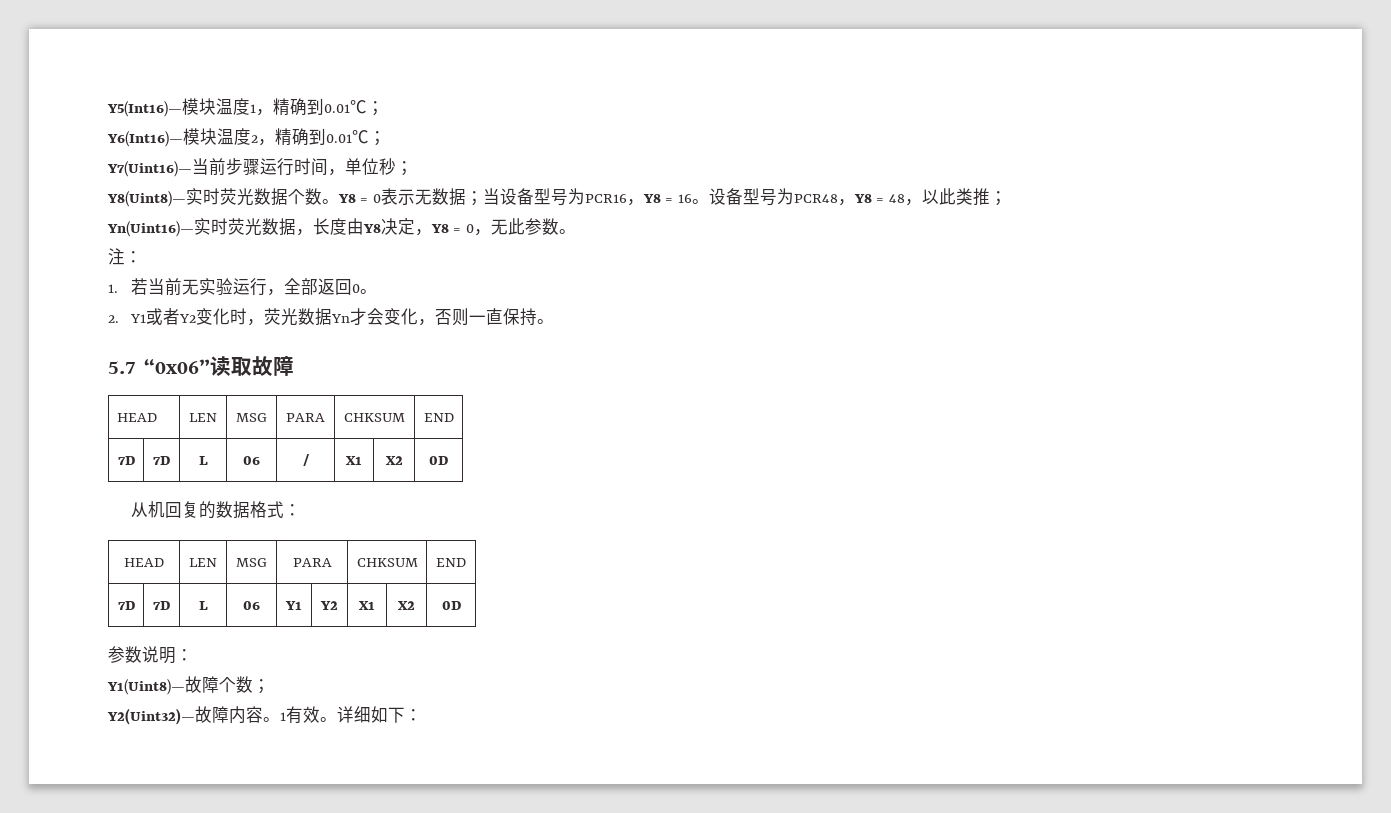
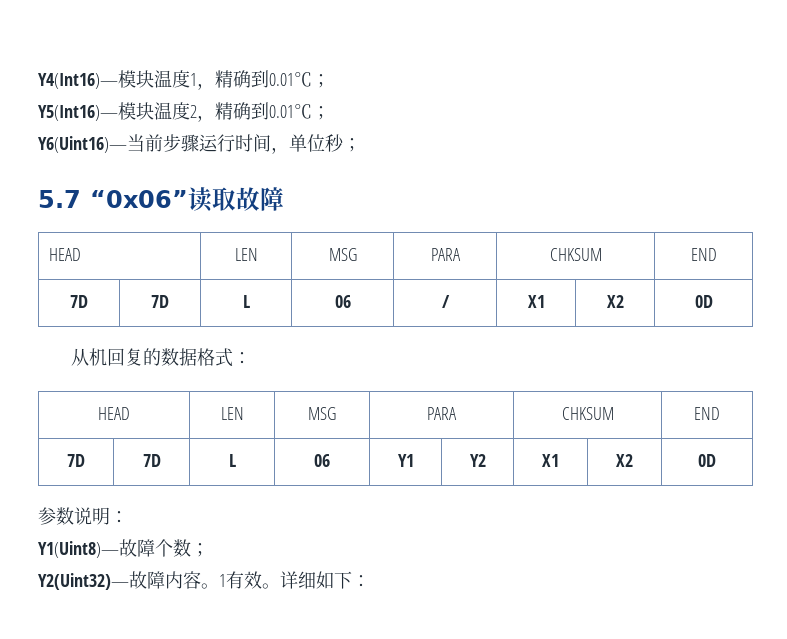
[107,101,182,117] Y5(Int16)— -> [38,73,118,89] Y4(Int16)—
[107,131,183,147] Y6(Int16)— -> [38,105,118,121] Y5(Int16)—
[107,161,192,177] Y7(Uint16)— -> [38,136,127,153] Y6(Uint16)—
[107,188,1007,207] [107,218,576,237] [108,248,142,265] [108,278,377,296] [108,308,554,326] // Y8(Uint8)—实时荧光数据个数。Y8 = 0表示无数据；当设备型号为PCR16，Y8 = 16。设备型号为PCR48，Y8 = 48，以此类推； // Yn(Uint16)—实时荧光数据，长度由Y8决定，Y8 = 0，无此参数。 // 注： // 1.若当前无实验运行，全部返回0。 // 2. Y1或者Y2变化时，荧光数据Yn才会变化，否则一直保持。 -> (361, 145) none

